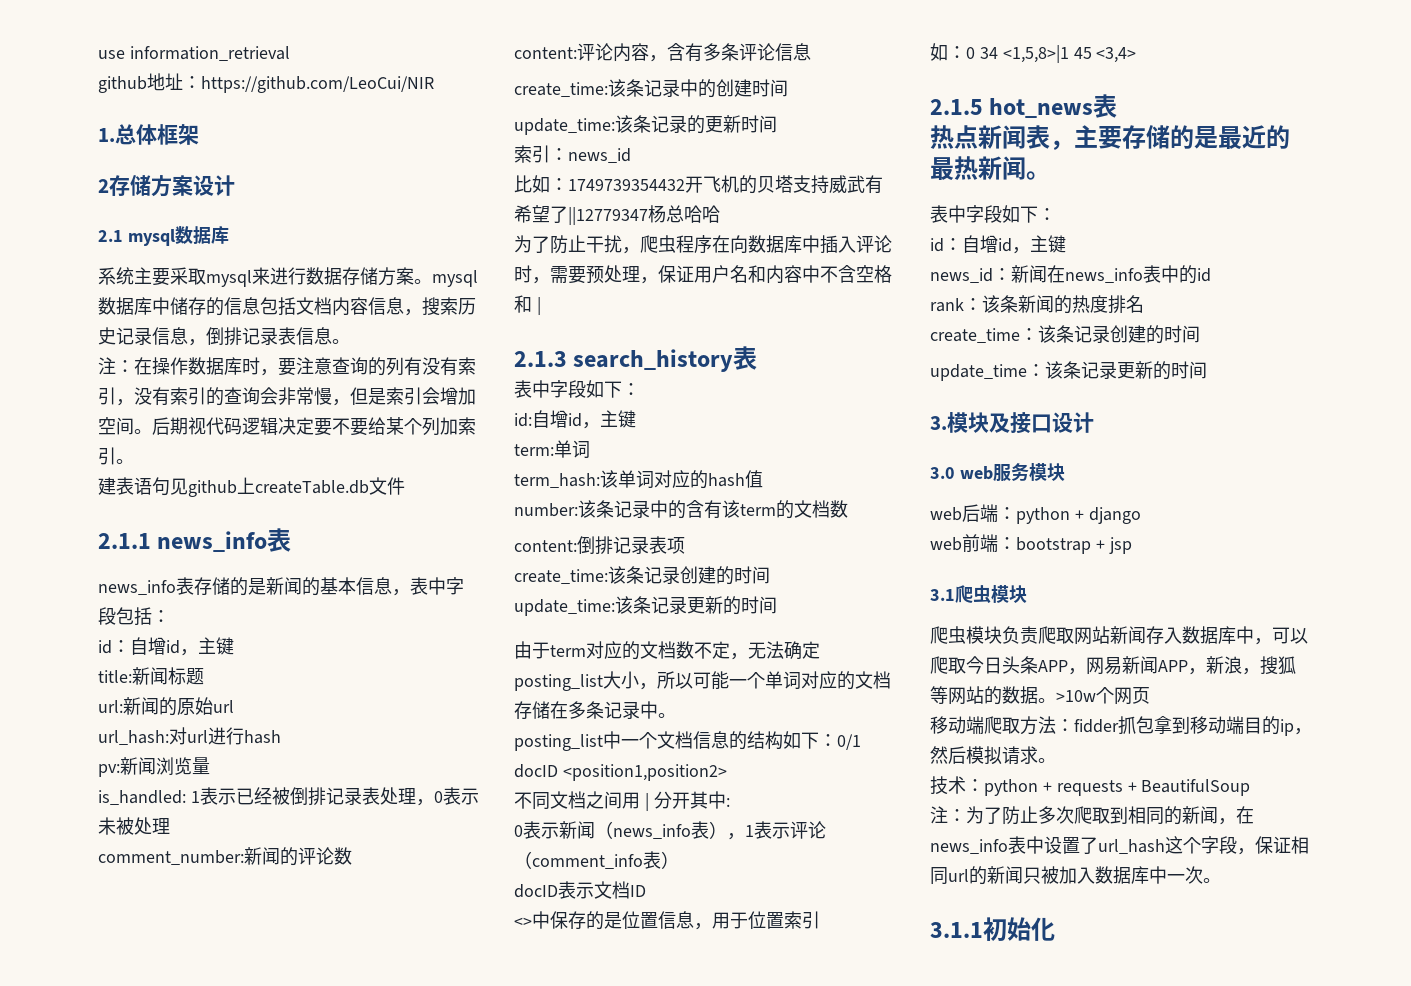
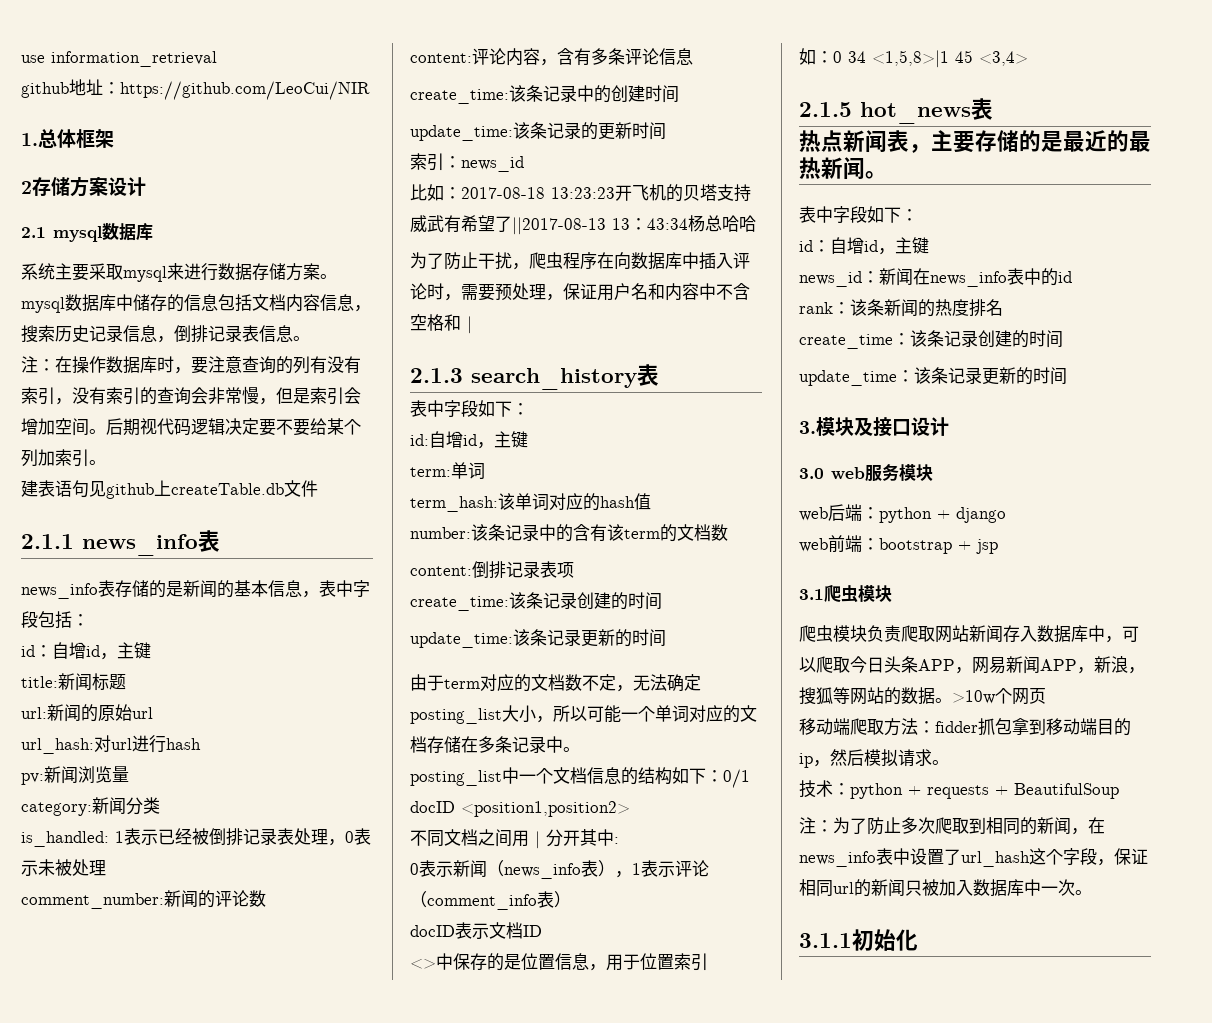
(210, 766) none -> [21,797,160,816] // category:新闻分类
[568,179,685,191] 1749739354432 -> [461,187,615,199] 2017-08-18 13:23:23
[568,207,648,226] ||12779347 -> [512,217,688,235] ||2017-08-13 13：43:34

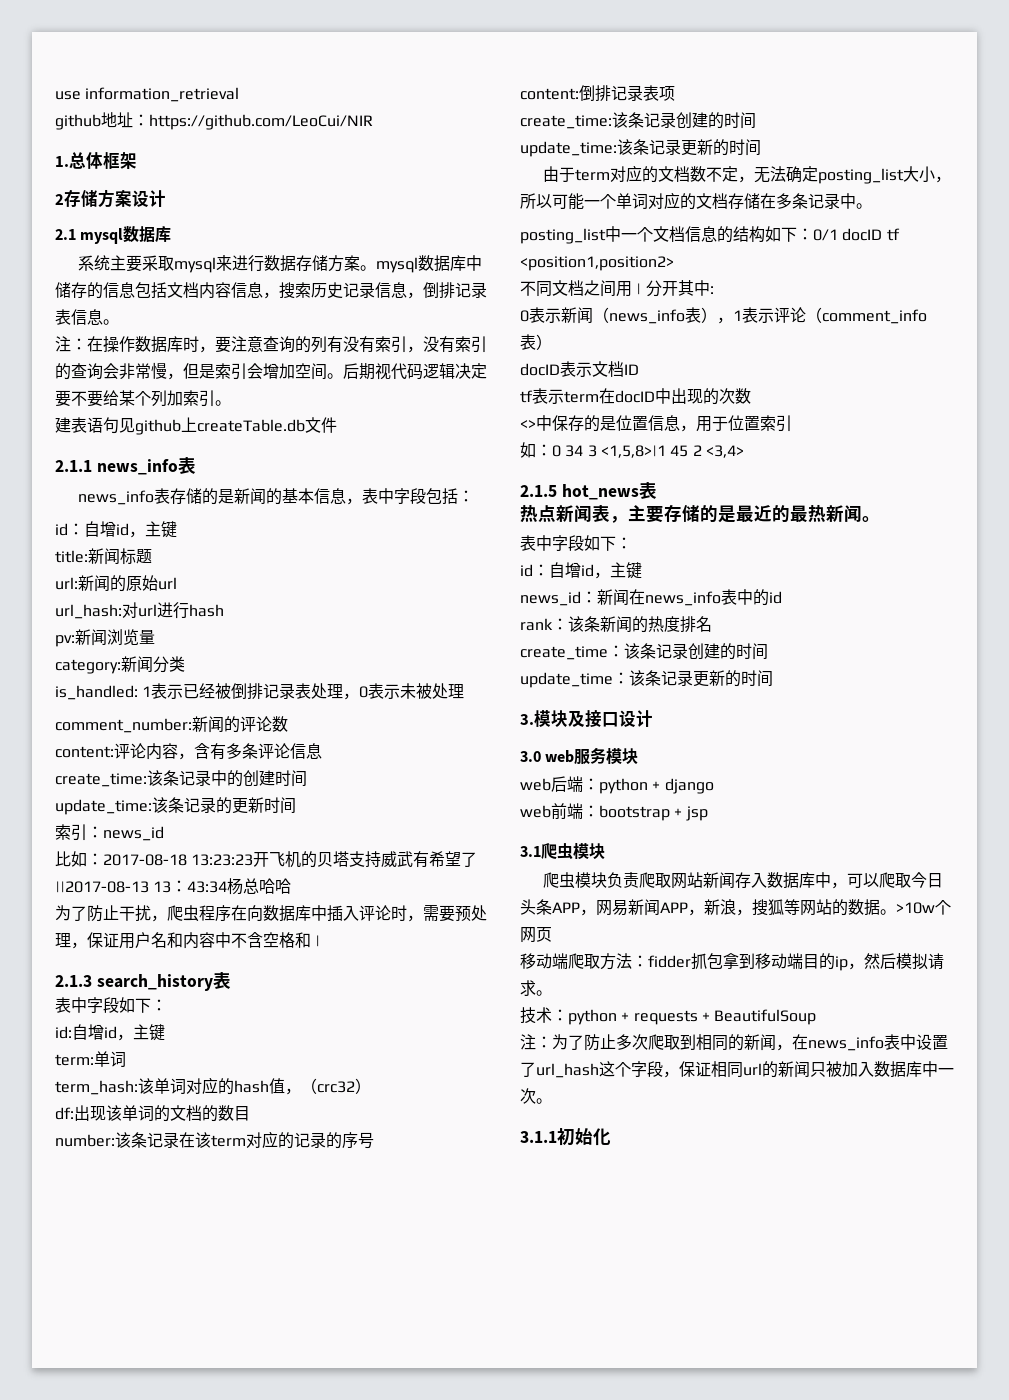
[410,524,728,542] // number:该条记录中的含有该term的文档数 -> [285,1078,371,1095] [55,1105,250,1122] [55,1131,374,1149] ，（crc32） // df:出现该单词的文档的数目 // number:该条记录在该term对应的记录的序号
(455, 807) none -> [886,228,900,241] tf
(542, 931) none -> [520,388,751,405] // tf表示term在docID中出现的次数
(866, 57) none -> [587,445,597,457] 3
(973, 56) none -> [692,445,702,456] 2

